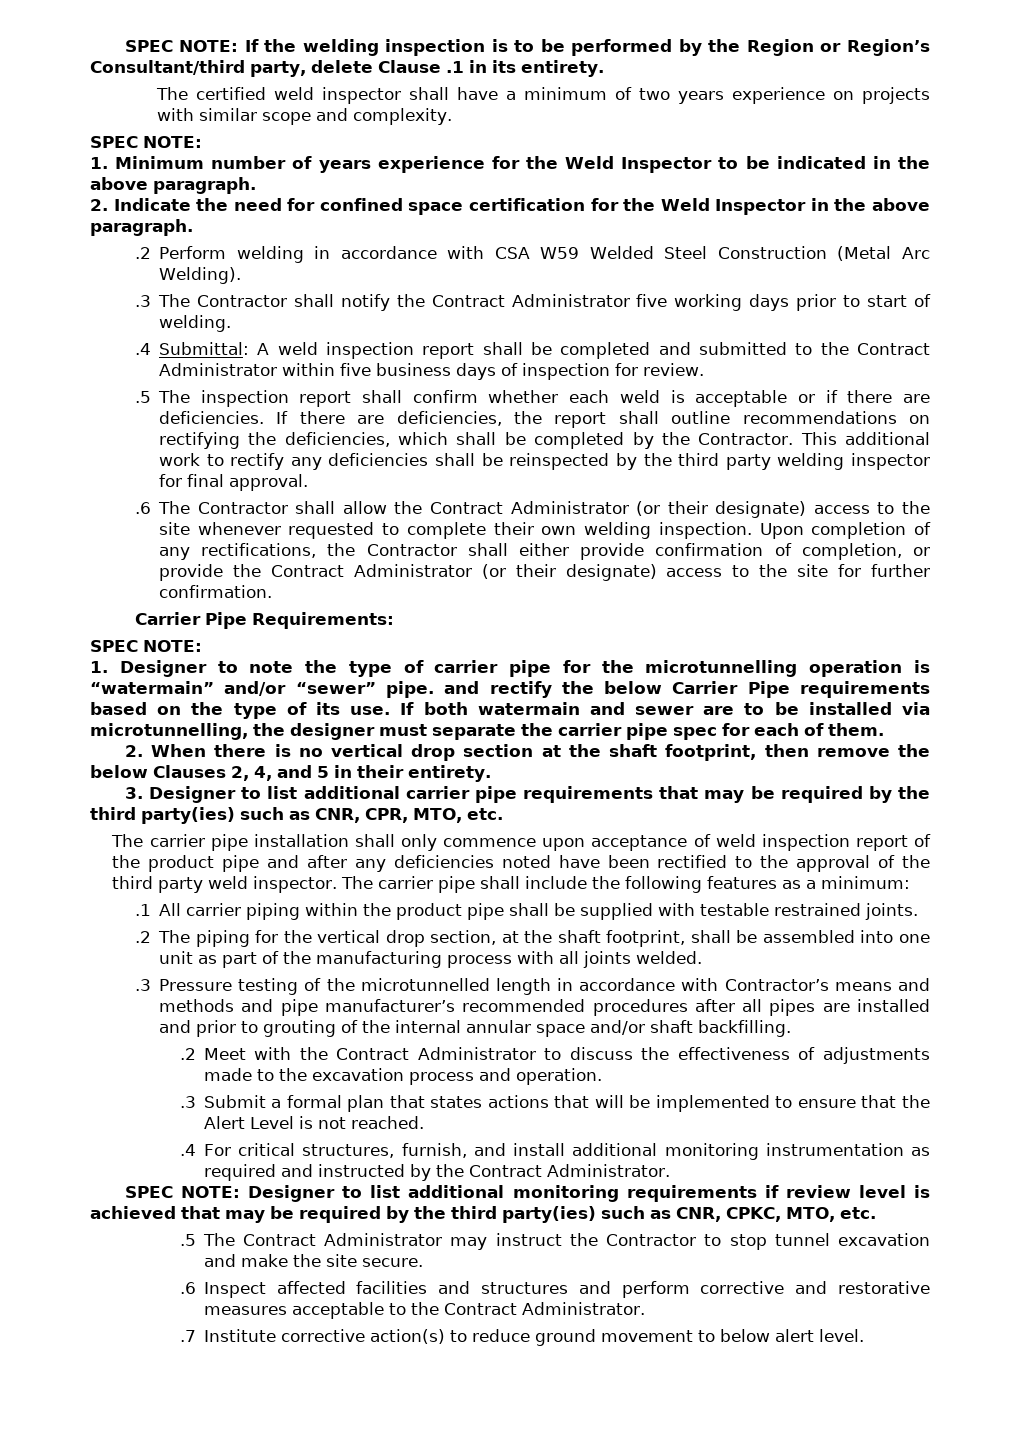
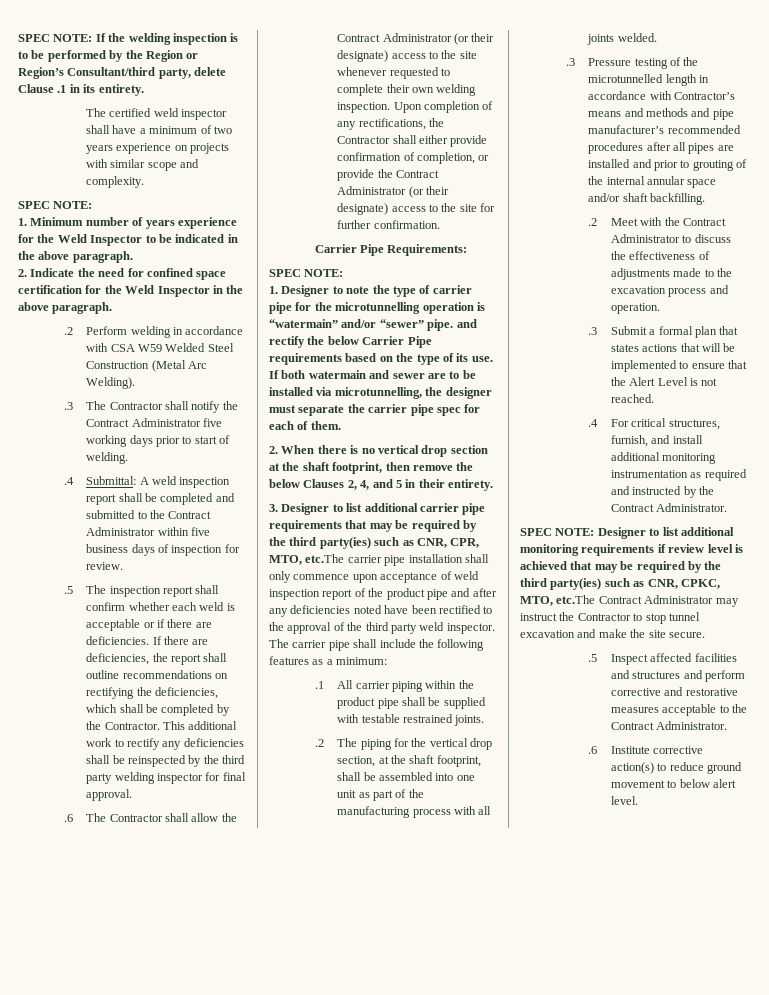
[467,808,503,820] [111,834,144,847] etc. // The -> [305,554,345,563] etc.The
[840,1207,876,1219] [179,1233,235,1246] etc. // .5 The -> [556,595,596,604] etc.The
[179,1282,196,1294] .6 -> [588,654,598,662] .5
[179,1330,196,1342] .7 -> [588,746,598,754] .6

